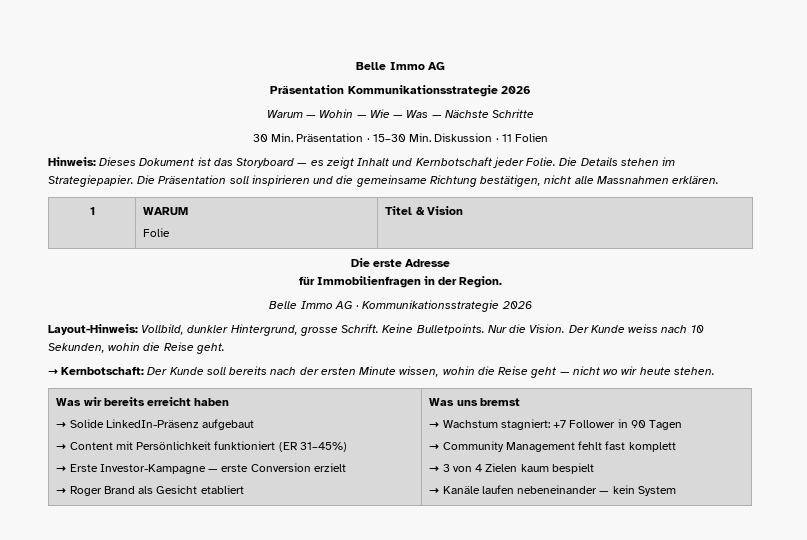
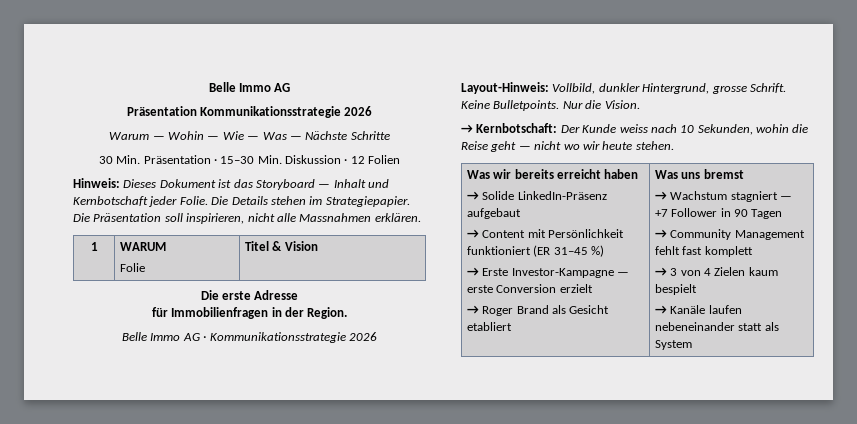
[501,134,512,142] 11 -> [350,156,365,164] 12
[310,157,354,169] es zeigt -> (331, 186) none
[251,175,542,187] inspirieren und die gemeinsame Richtung bestätigen, -> [186,213,245,224] inspirieren,
(566, 328) none -> [461,123,558,133] // → Kernbotschaft:
[195,343,225,354] [48,366,529,377] geht. // → Kernbotschaft: Der Kunde soll bereits nach der ersten Minute wissen, wohin die Reise -> (488, 145) none
[299,442,347,452] 31–45%) -> [553,245,604,257] 31–45 %)
[500,419,550,430] stagniert: -> [730,191,792,202] stagniert —
[599,485,635,494] — kein -> [738,322,779,331] statt als

